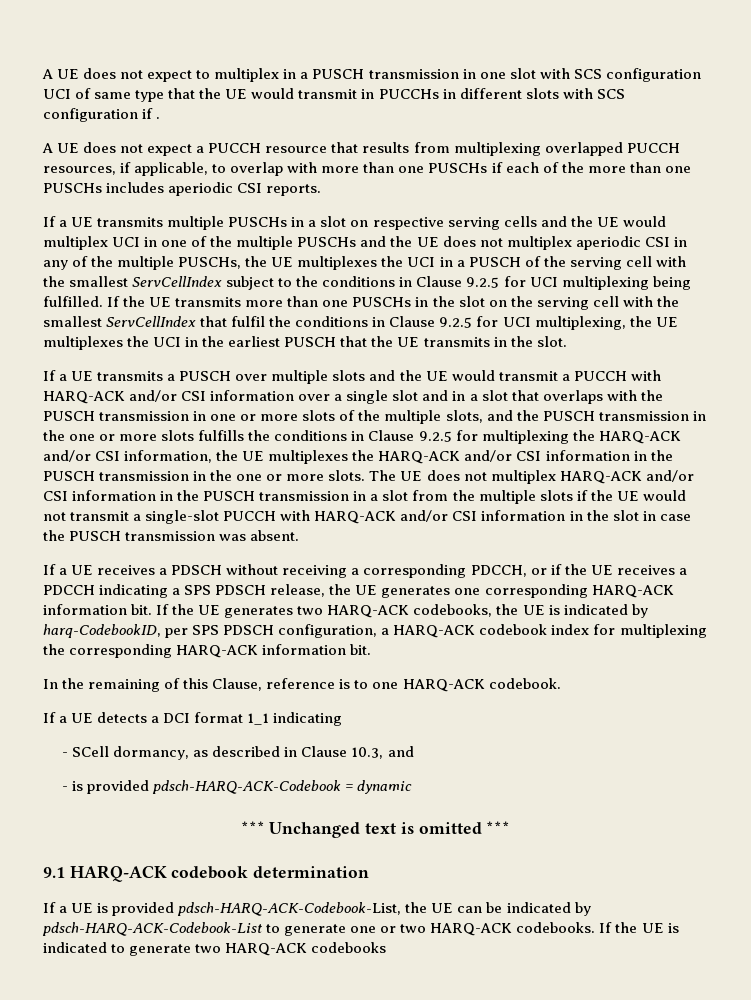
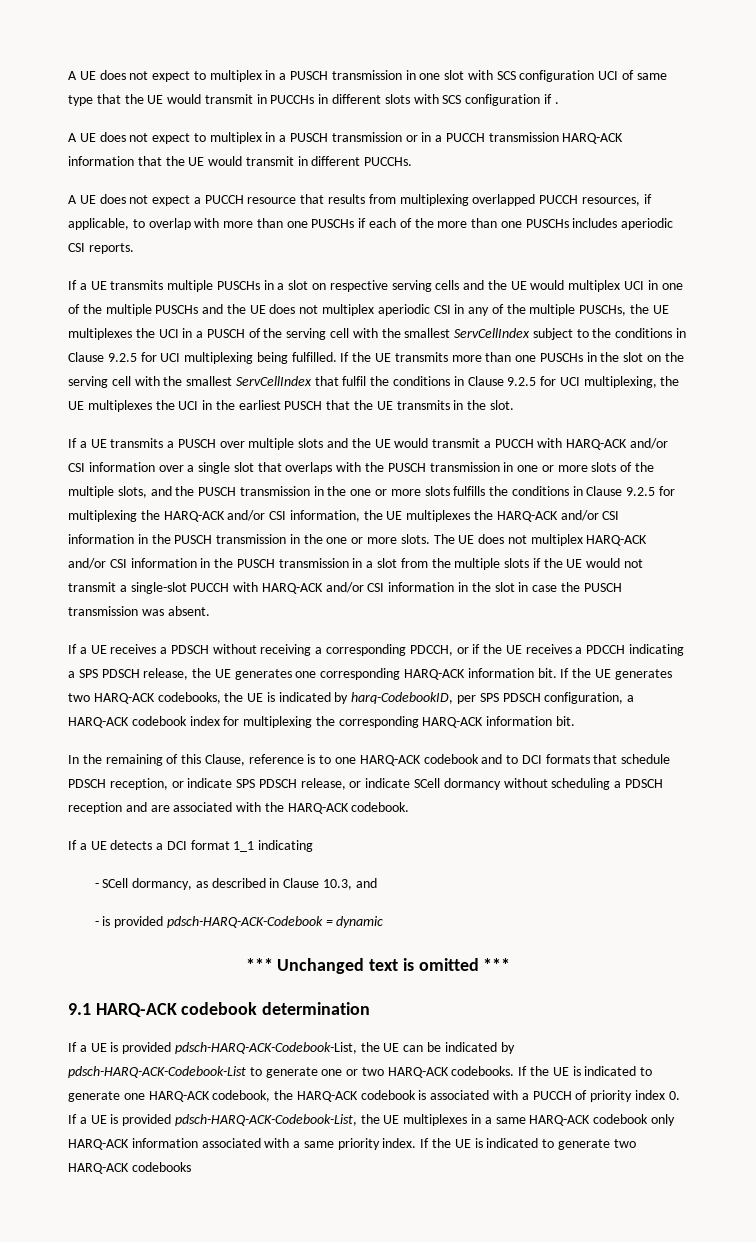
(161, 118) none -> [68,132,624,144] [68,156,413,166] // A UE does not expect to multiplex in a PUSCH transmission or in a PUCCH transmission HARQ-ACK information that the UE would transmit in different PUCCHs.
[422,390,508,401] and in a slot -> (254, 467) none
(485, 685) none -> [423,754,671,764] [68,778,663,790] [68,802,349,814] codebook and to DCI formats that schedule PDSCH reception, or indicate SPS PDSCH release, or indicate SCell dormancy without scheduling a PDSCH reception and are associated with the HARQ-ACK
(192, 950) none -> [123,1090,680,1102] [68,1114,675,1126] [68,1138,610,1150] one HARQ-ACK codebook, the HARQ-ACK codebook is associated with a PUCCH of priority index 0. If a UE is provided pdsch-HARQ-ACK-Codebook-List, the UE multiplexes in a same HARQ-ACK codebook only HARQ-ACK information associated with a same priority index. If the UE is indicated to generate

